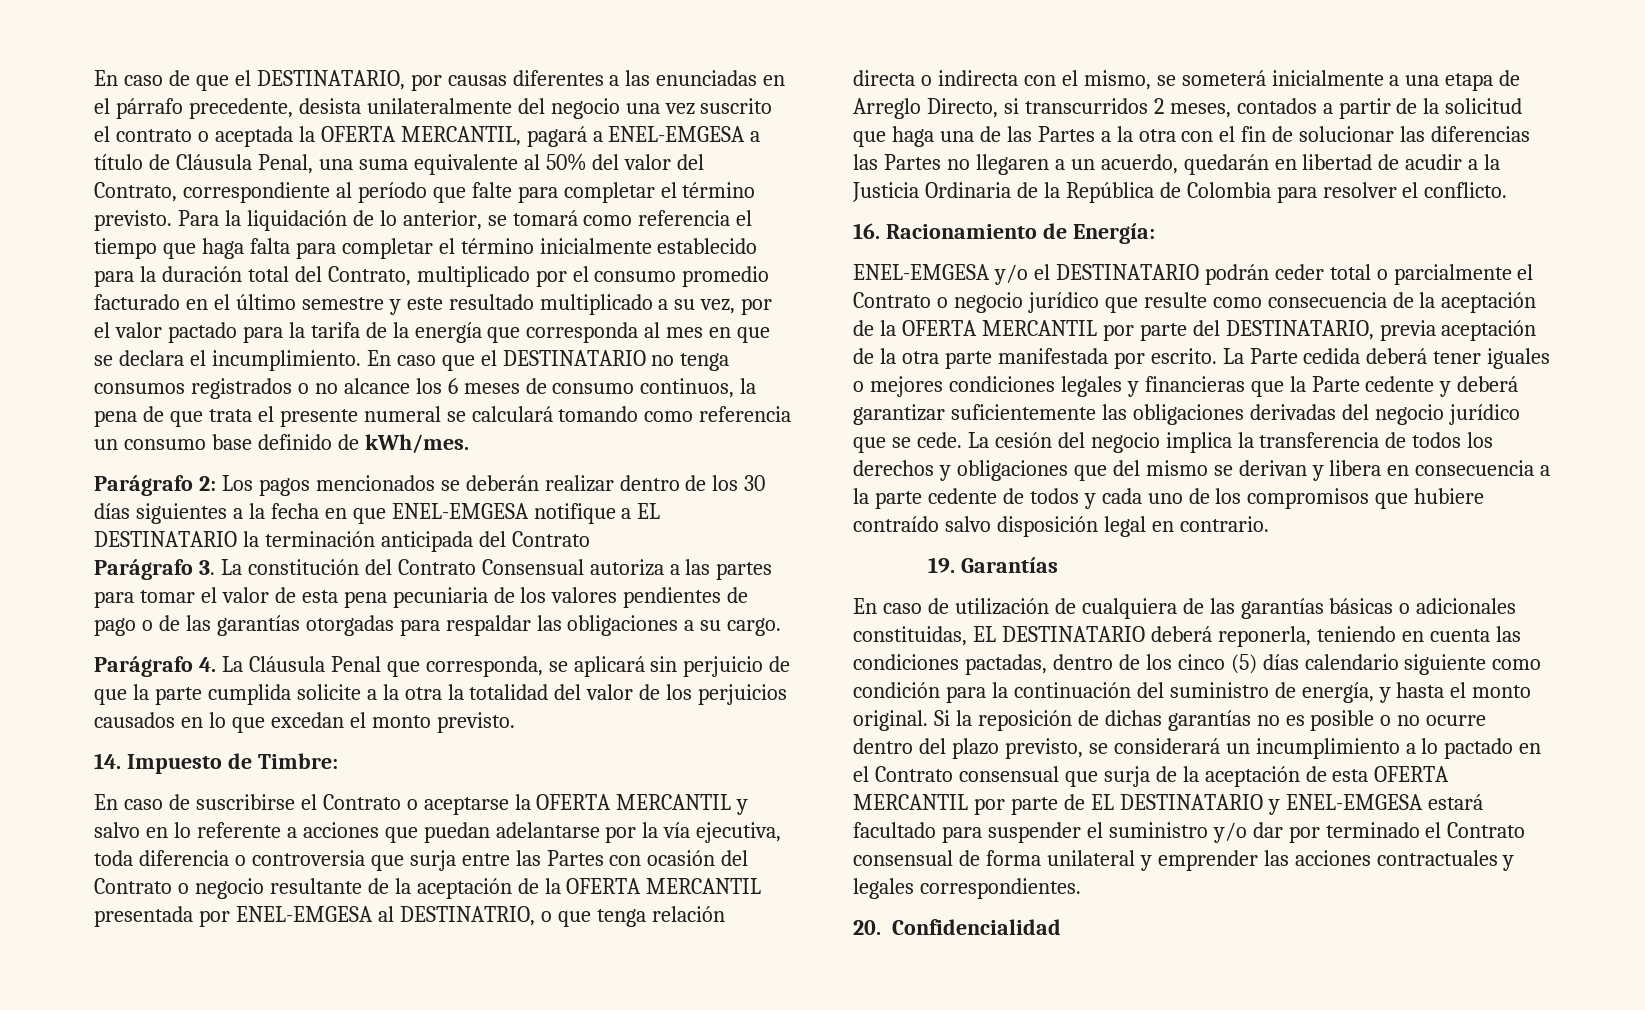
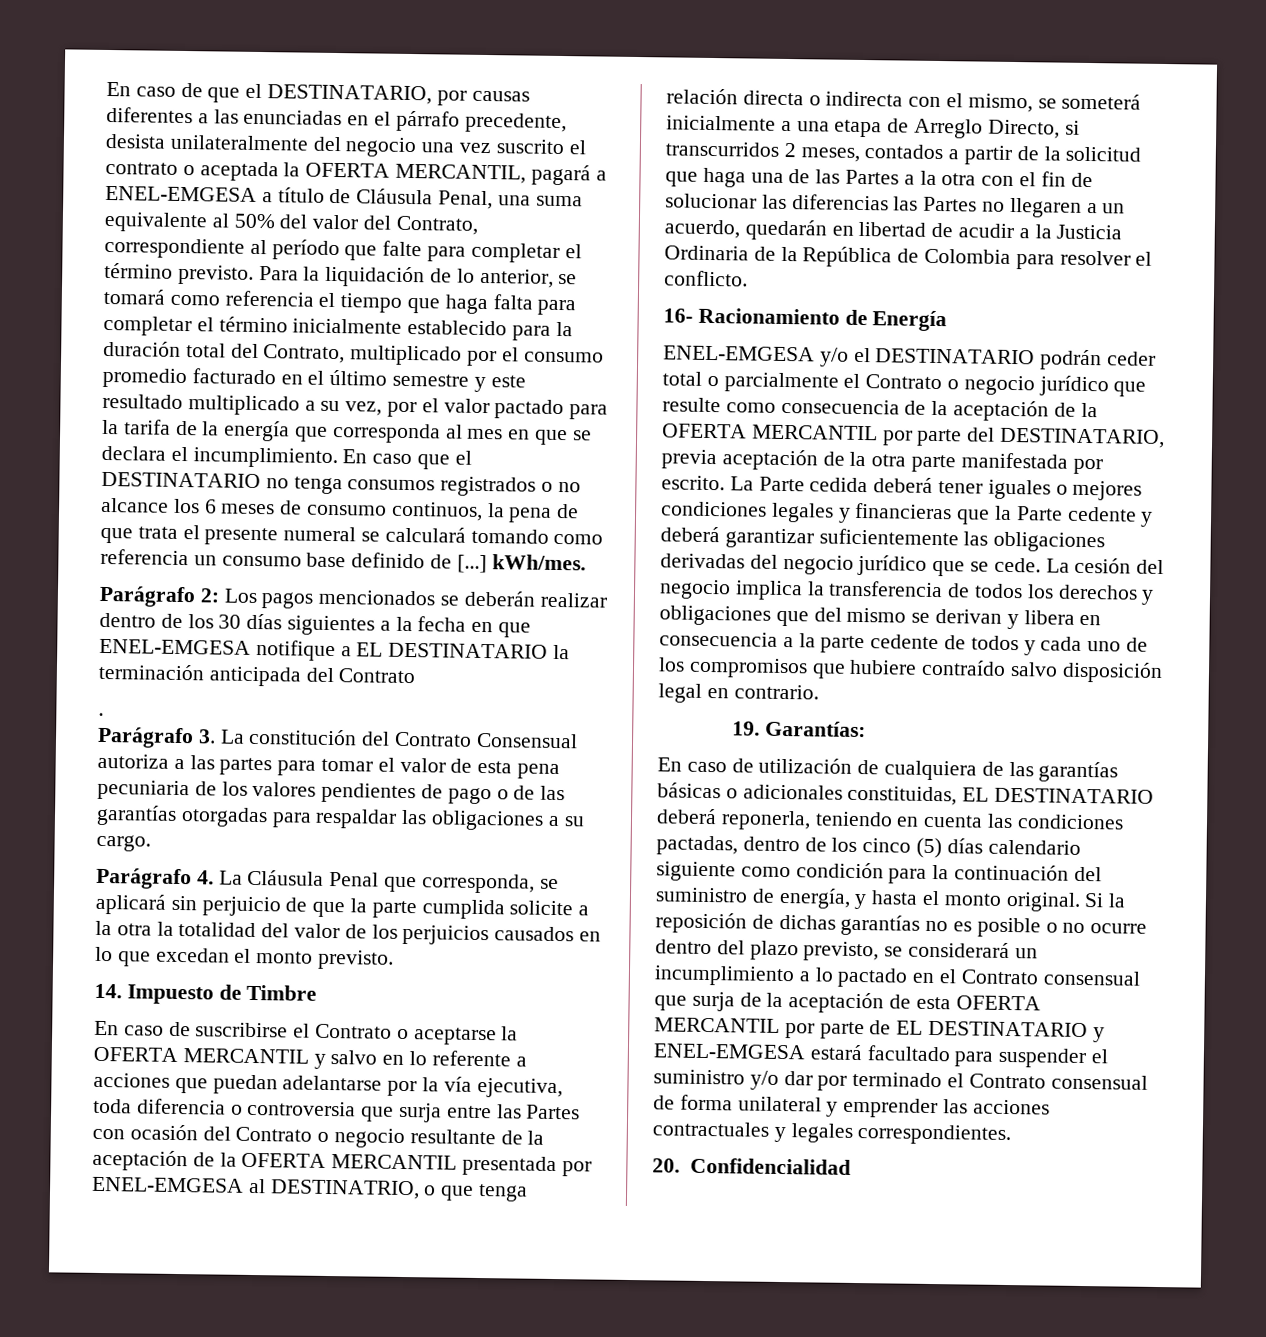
(359, 442) none -> [456,554,487,574] [...]
(590, 539) none -> [98,712,104,716] // .
[257,753,338,769] Timbre: -> [246,984,318,1001] Timbre
[853,223,880,239] 16. -> [663,308,693,323] 16-
[1072,223,1155,244] Energía: -> [872,310,948,332] Energía
[960,557,1058,573] Garantías -> [765,720,867,738] Garantías:

